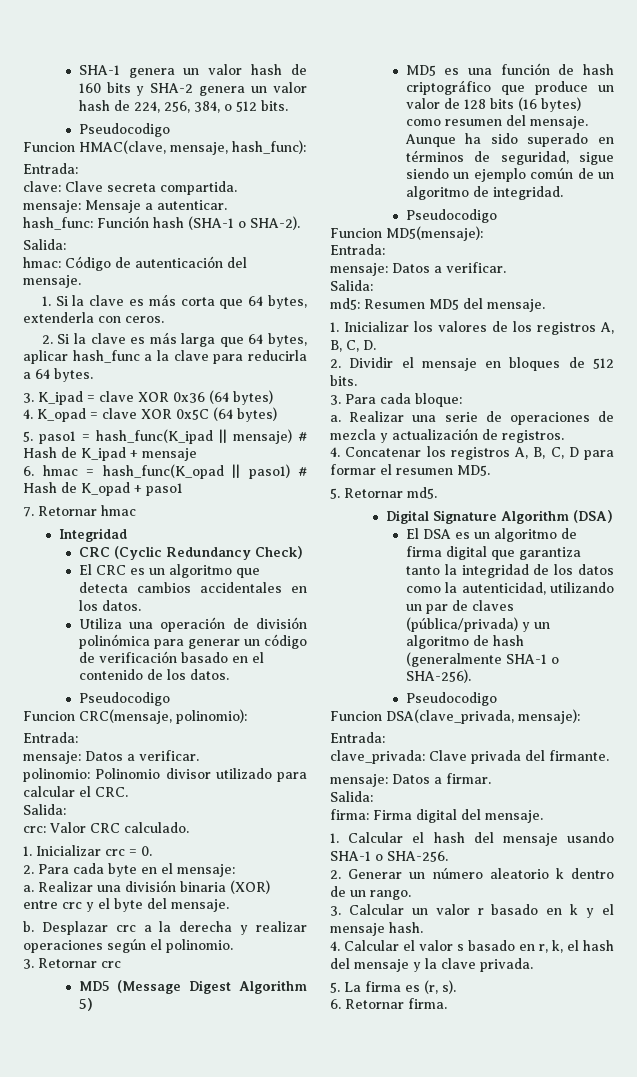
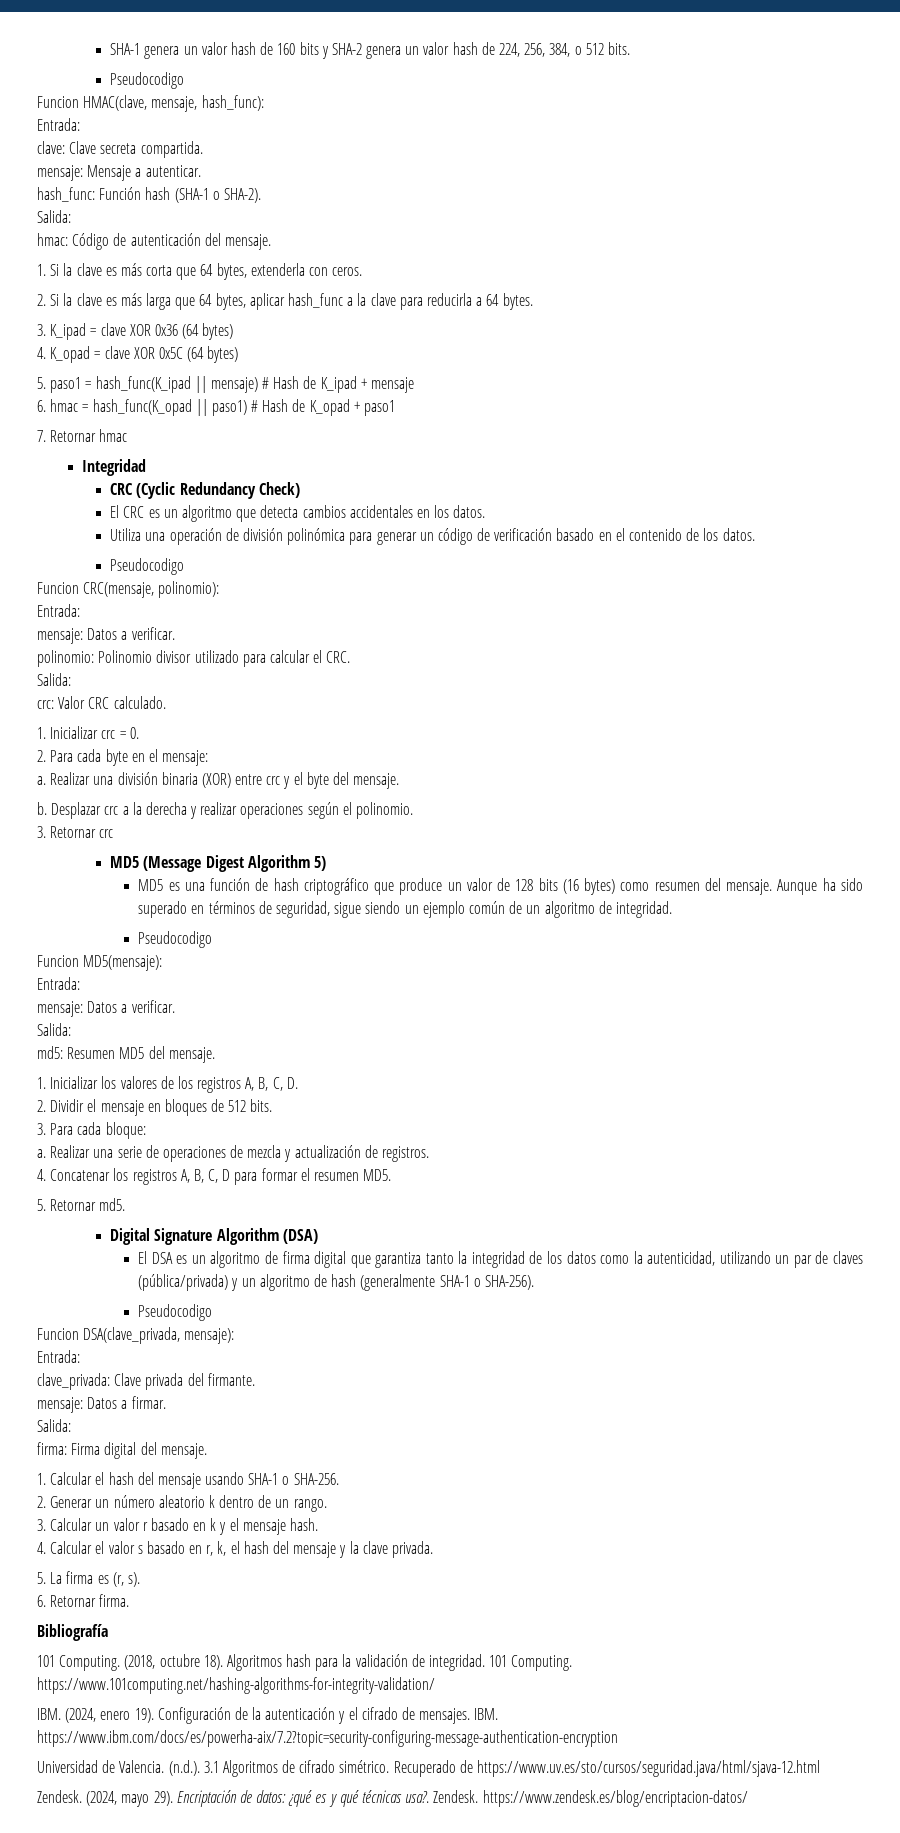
(447, 1003) none -> [37,1624,108,1641] [37,1654,573,1671] [37,1677,435,1694] [37,1707,499,1724] [37,1730,618,1747] [37,1760,821,1777] [37,1790,748,1807] // Bibliografía // 101 Computing. (2018, octubre 18). Algoritmos hash para la validación de integridad. 101 Computing. https://www.101computing.net/hashing-algorithms-for-integrity-validation/ // IBM. (2024, enero 19). Configuración de la autenticación y el cifrado de mensajes. IBM. https://www.ibm.com/docs/es/powerha-aix/7.2?topic=security-configuring-message-authentication-encryption // Universidad de Valencia. (n.d.). 3.1 Algoritmos de cifrado simétrico. Recuperado de https://www.uv.es/sto/cursos/seguridad.java/html/sjava-12.html // Zendesk. (2024, mayo 29). Encriptación de datos: ¿qué es y qué técnicas usa?. Zendesk. https://www.zendesk.es/blog/encriptacion-datos/

